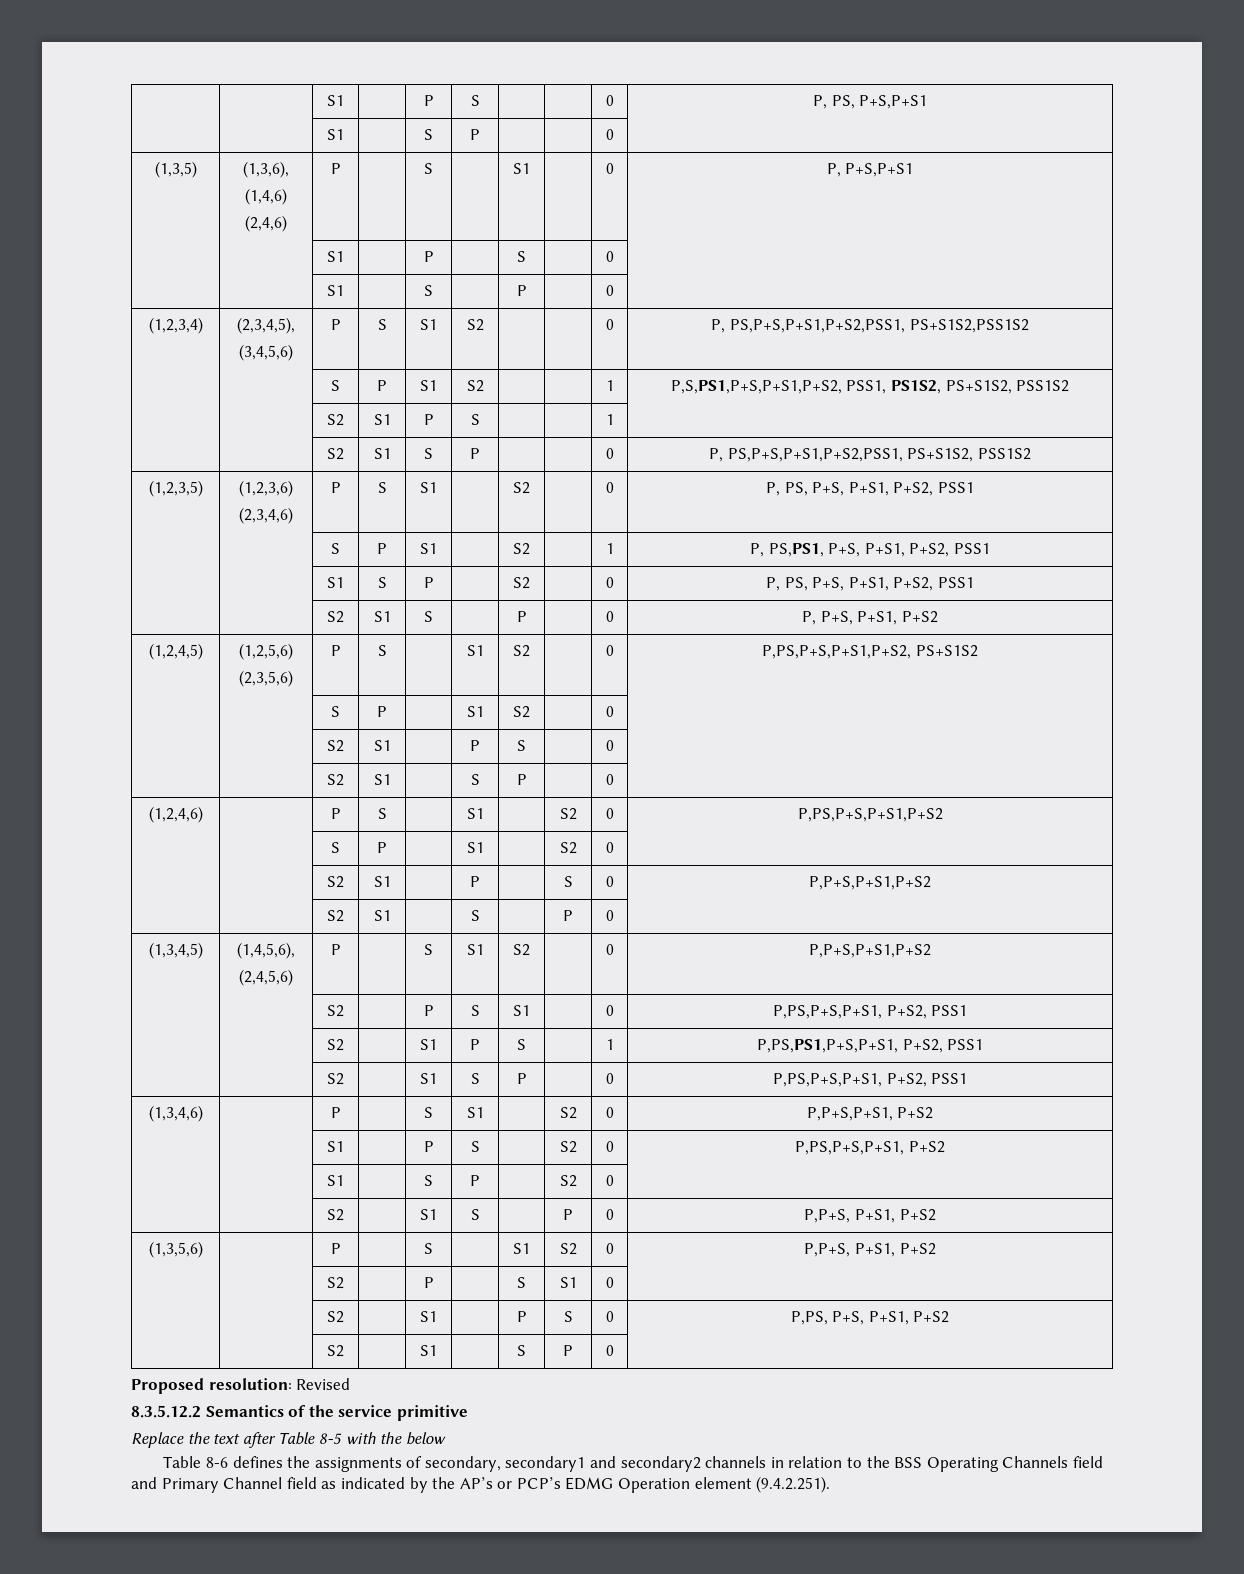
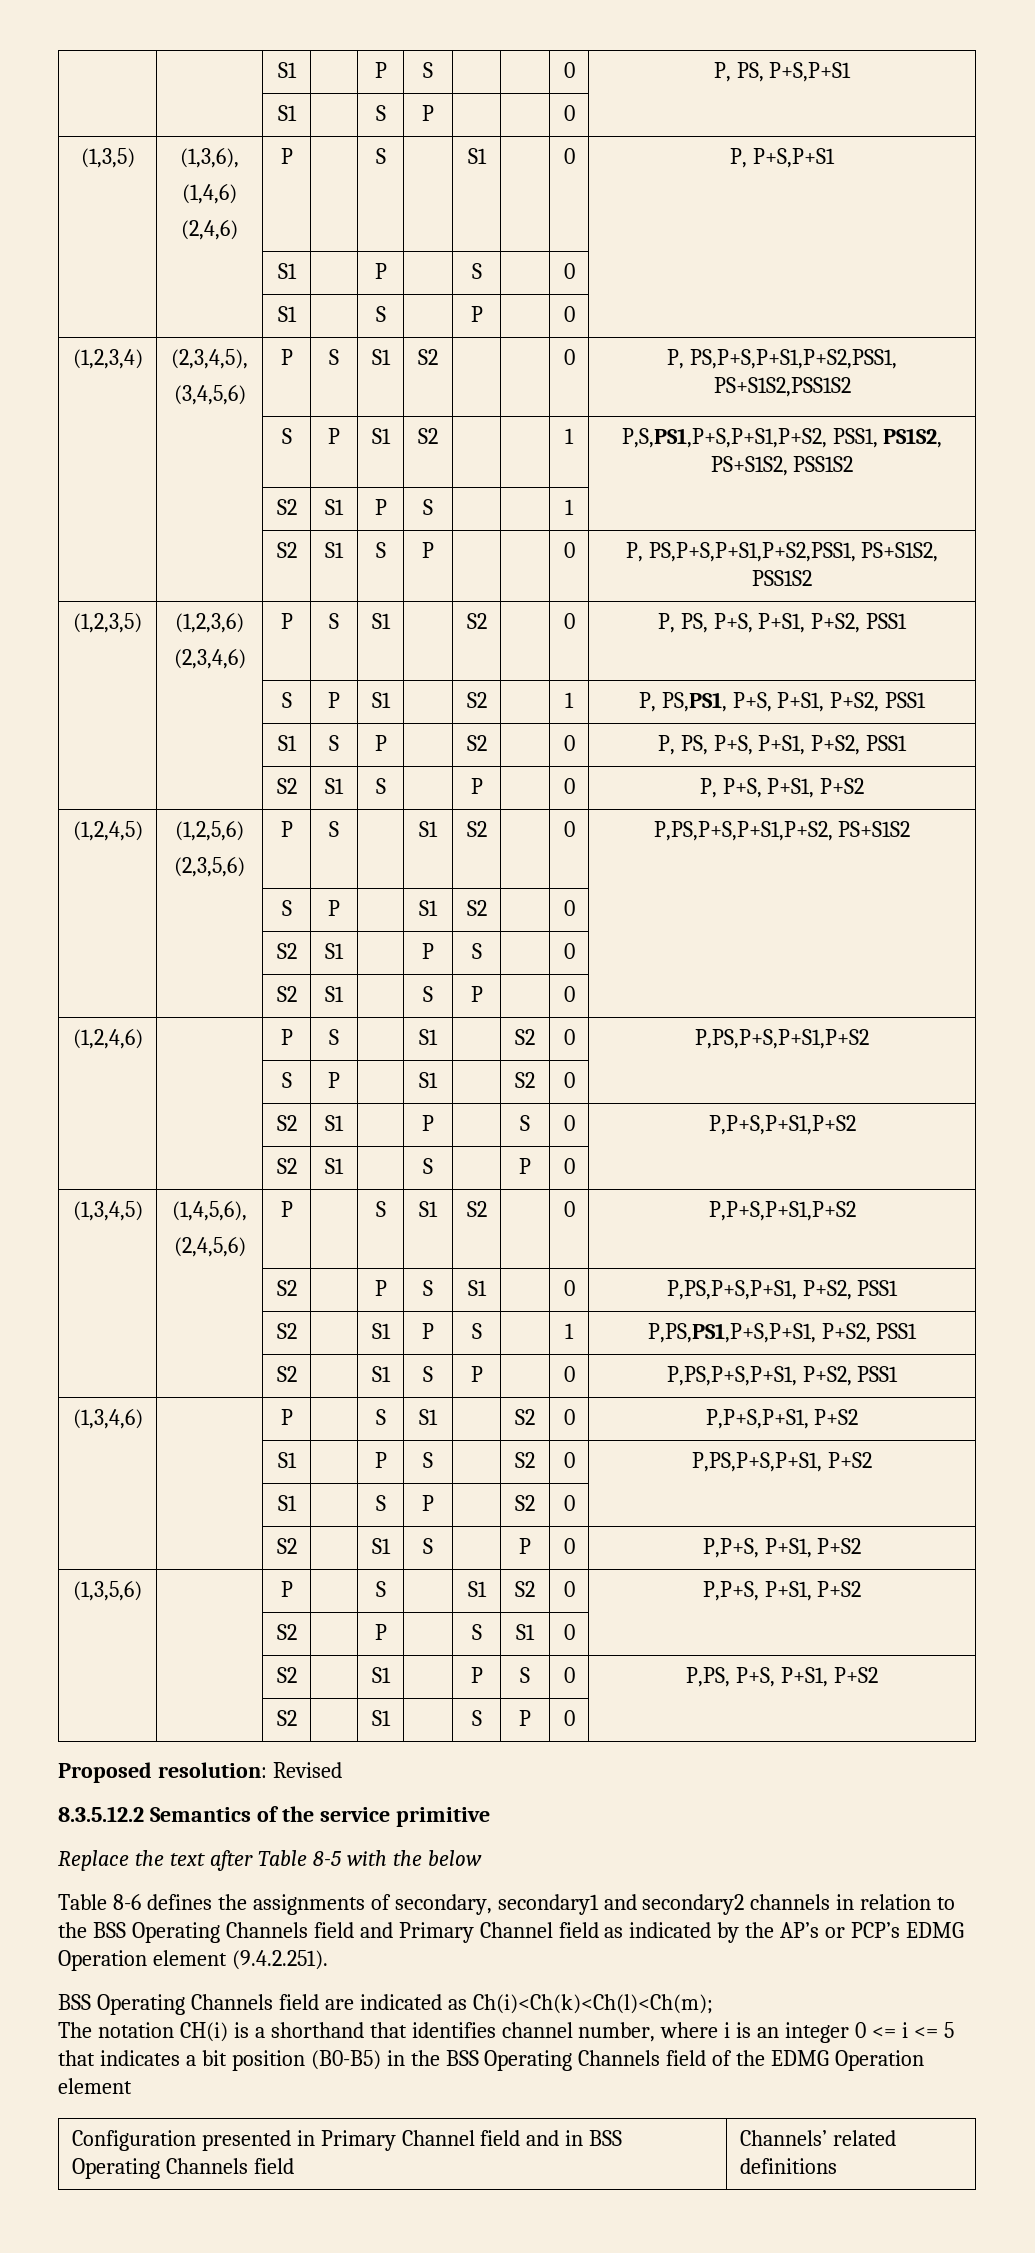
(831, 1484) none -> [58,1994,713,2015] [58,2022,954,2043] [58,2050,925,2071] [58,2078,132,2094] [71,2130,623,2151] [71,2158,294,2179] [739,2130,896,2146] [739,2158,837,2174] // BSS Operating Channels field are indicated as Ch(i)<Ch(k)<Ch(l)<Ch(m); // The notation CH(i) is a shorthand that identifies channel number, where i is an integer 0 <= i <= 5 that indicates a bit position (B0-B5) in the BSS Operating Channels field of the EDMG Operation element // Configuration presented in Primary Channel field and in BSS Operating Channels field | Channels’ related definitions

